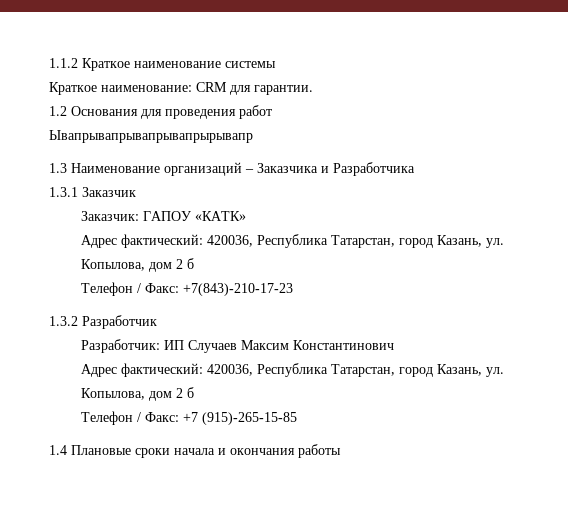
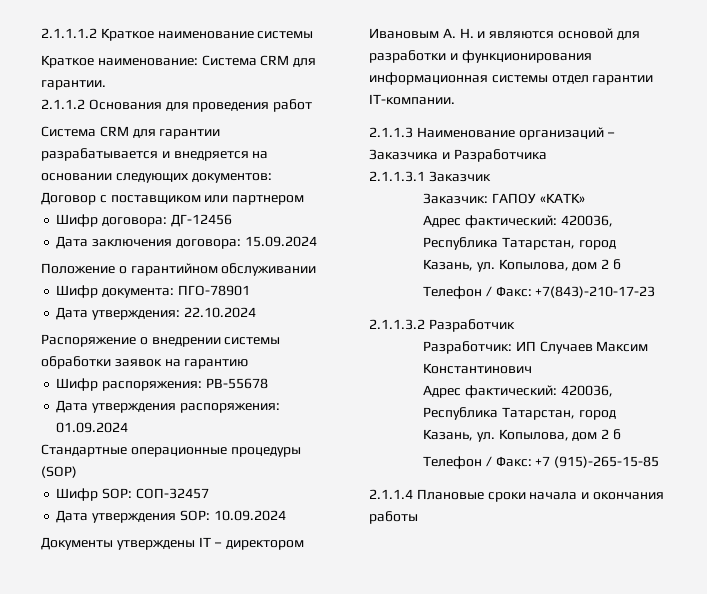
[49,58,78,68] 1.1.2 -> [41,28,97,38] 2.1.1.1.2
(192, 88) none -> [201,55,257,66] Система
[49,106,67,116] 1.2 -> [41,99,85,109] 2.1.1.2
[49,130,253,143] [49,163,67,173] Ывапрывапрывапрывапрырывапр // 1.3 -> [41,126,221,139] [41,148,269,161] [41,173,272,183] [41,192,305,205] [56,214,232,227] [56,236,317,249] [41,263,317,276] [56,285,250,298] [56,307,256,320] [41,334,281,347] [41,356,249,369] [56,378,268,391] [56,400,280,413] [56,422,129,433] [41,444,301,457] [41,466,77,478] [56,488,209,501] [56,510,286,523] [41,537,305,550] [369,28,640,40] [369,50,592,63] [369,72,654,85] [369,94,455,105] [369,127,413,138] Система CRM для гарантии разрабатывается и внедряется на основании следующих документов: // Договор с поставщиком или партнером // Шифр договора: ДГ-12456 // Дата заключения договора: 15.09.2024 // Положение о гарантийном обслуживании // Шифр документа: ПГО-78901 // Дата утверждения: 22.10.2024 // Распоряжение о внедрении системы обработки заявок на гарантию // Шифр распоряжения: РВ-55678 // Дата утверждения распоряжения: 01.09.2024 // Стандартные операционные процедуры (SOP) // Шифр SOP: СОП-32457 // Дата утверждения SOP: 10.09.2024 // Документы утверждены IT – директором Ивановым А. Н. и являются основой для разработки и функционирования информационная системы отдел гарантии IT-компании. // 2.1.1.3
[49,187,78,197] 1.3.1 -> [369,171,425,182] 2.1.1.3.1
[49,316,78,326] 1.3.2 -> [369,319,425,330] 2.1.1.3.2
[49,445,67,455] 1.4 -> [369,489,413,499] 2.1.1.4

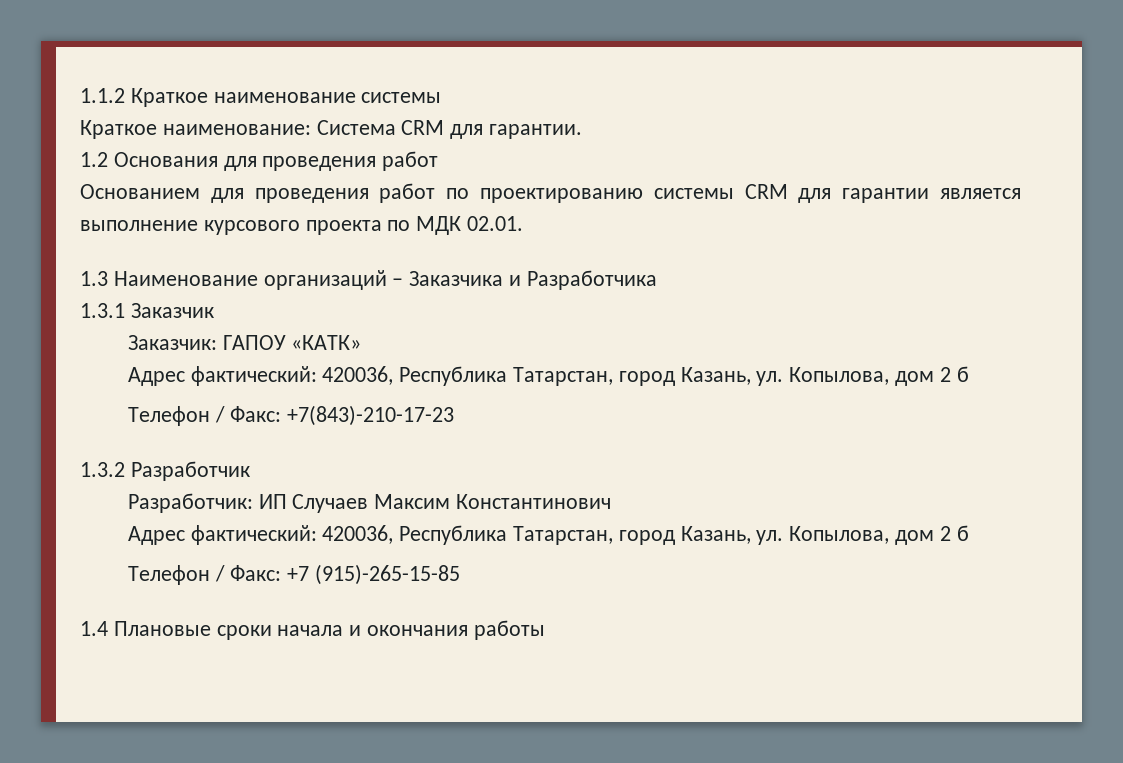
[41,28,97,38] 2.1.1.1.2 -> [80,88,125,103] 1.1.2
[41,99,85,109] 2.1.1.2 -> [80,152,108,167] 1.2
[41,126,221,139] [41,148,269,161] [41,173,272,183] [41,192,305,205] [56,214,232,227] [56,236,317,249] [41,263,317,276] [56,285,250,298] [56,307,256,320] [41,334,281,347] [41,356,249,369] [56,378,268,391] [56,400,280,413] [56,422,129,433] [41,444,301,457] [41,466,77,478] [56,488,209,501] [56,510,286,523] [41,537,305,550] [369,28,640,40] [369,50,592,63] [369,72,654,85] [369,94,455,105] [369,127,413,138] Система CRM для гарантии разрабатывается и внедряется на основании следующих документов: // Договор с поставщиком или партнером // Шифр договора: ДГ-12456 // Дата заключения договора: 15.09.2024 // Положение о гарантийном обслуживании // Шифр документа: ПГО-78901 // Дата утверждения: 22.10.2024 // Распоряжение о внедрении системы обработки заявок на гарантию // Шифр распоряжения: РВ-55678 // Дата утверждения распоряжения: 01.09.2024 // Стандартные операционные процедуры (SOP) // Шифр SOP: СОП-32457 // Дата утверждения SOP: 10.09.2024 // Документы утверждены IT – директором Ивановым А. Н. и являются основой для разработки и функционирования информационная системы отдел гарантии IT-компании. // 2.1.1.3 -> [80,183,1021,203] [80,216,524,235] [80,271,108,286] Основанием для проведения работ по проектированию системы CRM для гарантии является выполнение курсового проекта по МДК 02.01. // 1.3
[369,171,425,182] 2.1.1.3.1 -> [80,303,125,318] 1.3.1
[369,319,425,330] 2.1.1.3.2 -> [80,462,125,477] 1.3.2
[369,489,413,499] 2.1.1.4 -> [80,621,108,636] 1.4

